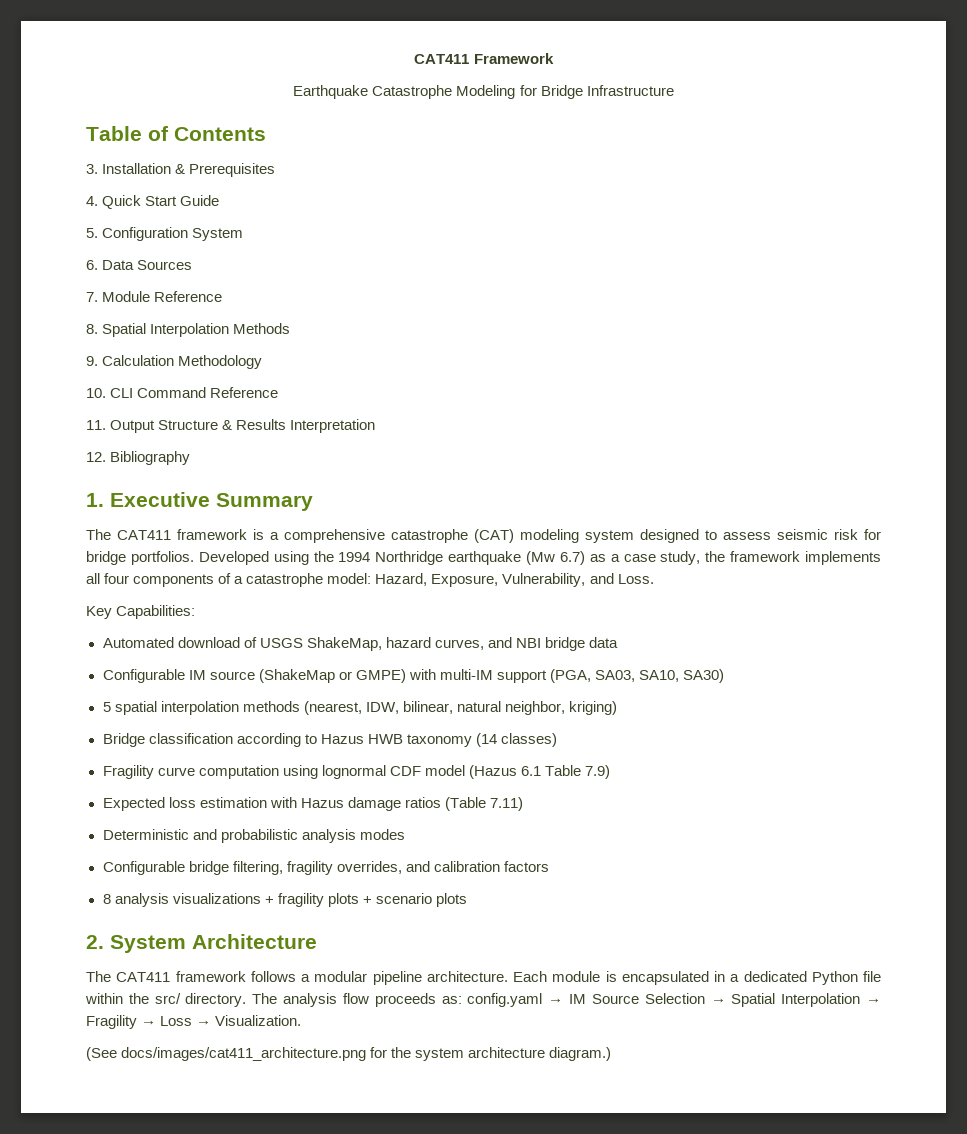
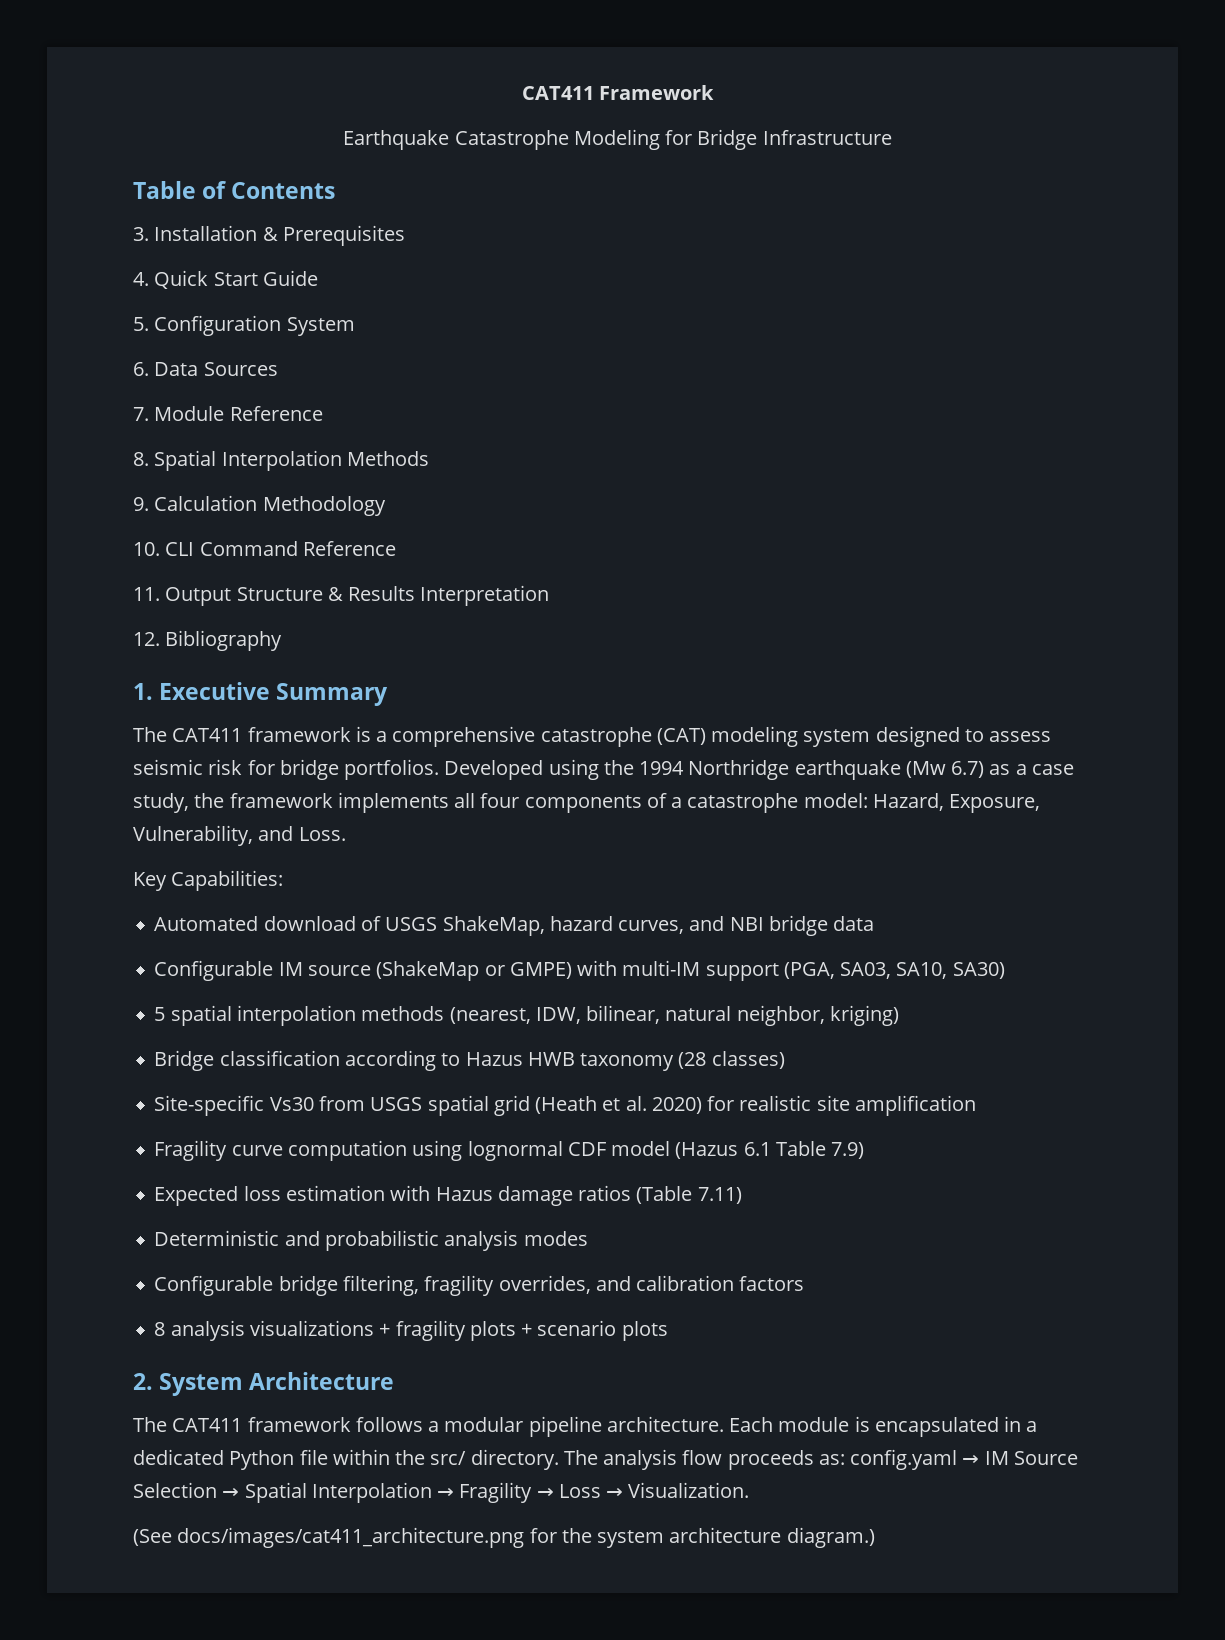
[475,733,497,747] (14 -> [678,1052,707,1069] (28
(557, 740) none -> [154,1095,976,1116] // Site-specific Vs30 from USGS spatial grid (Heath et al. 2020) for realistic site amplification

